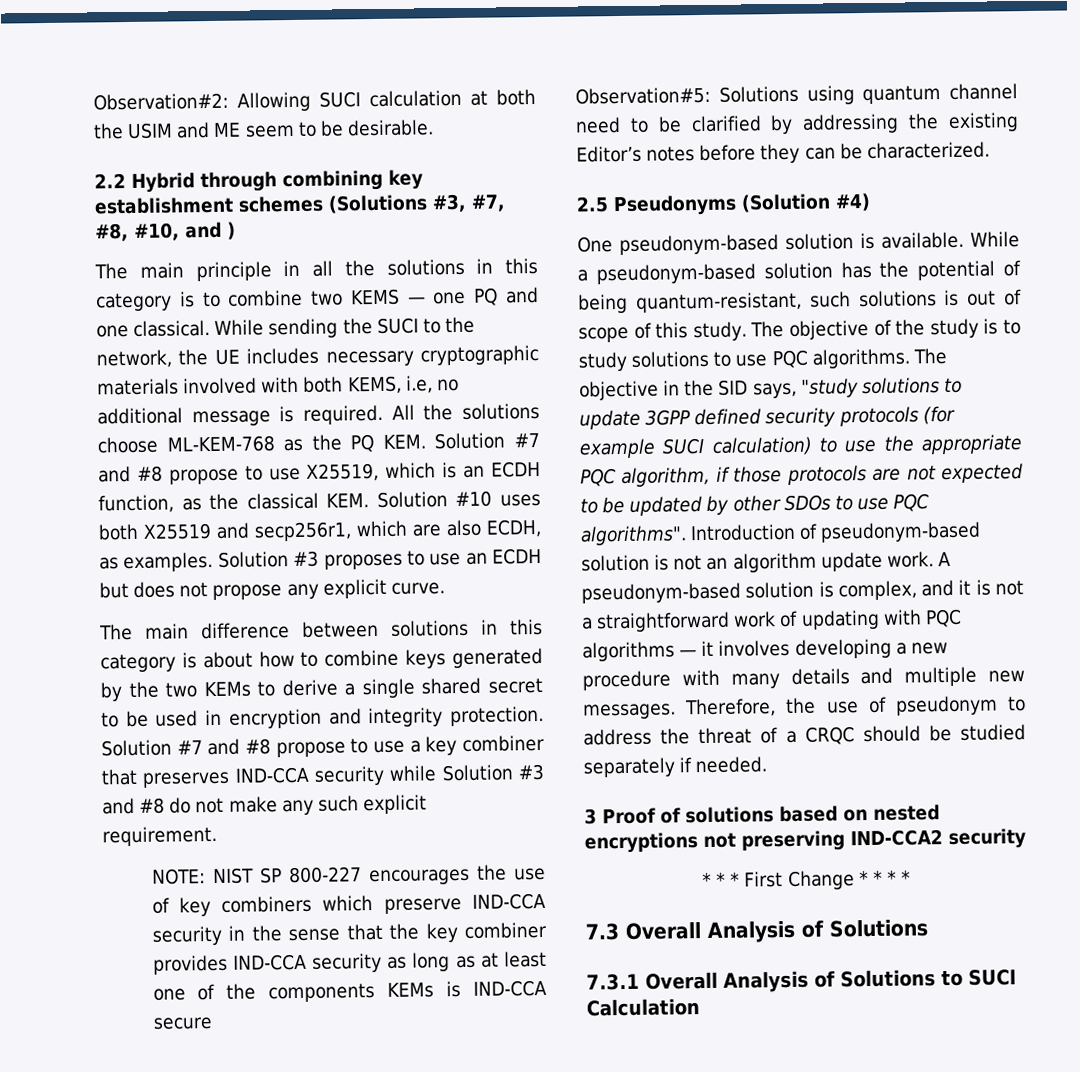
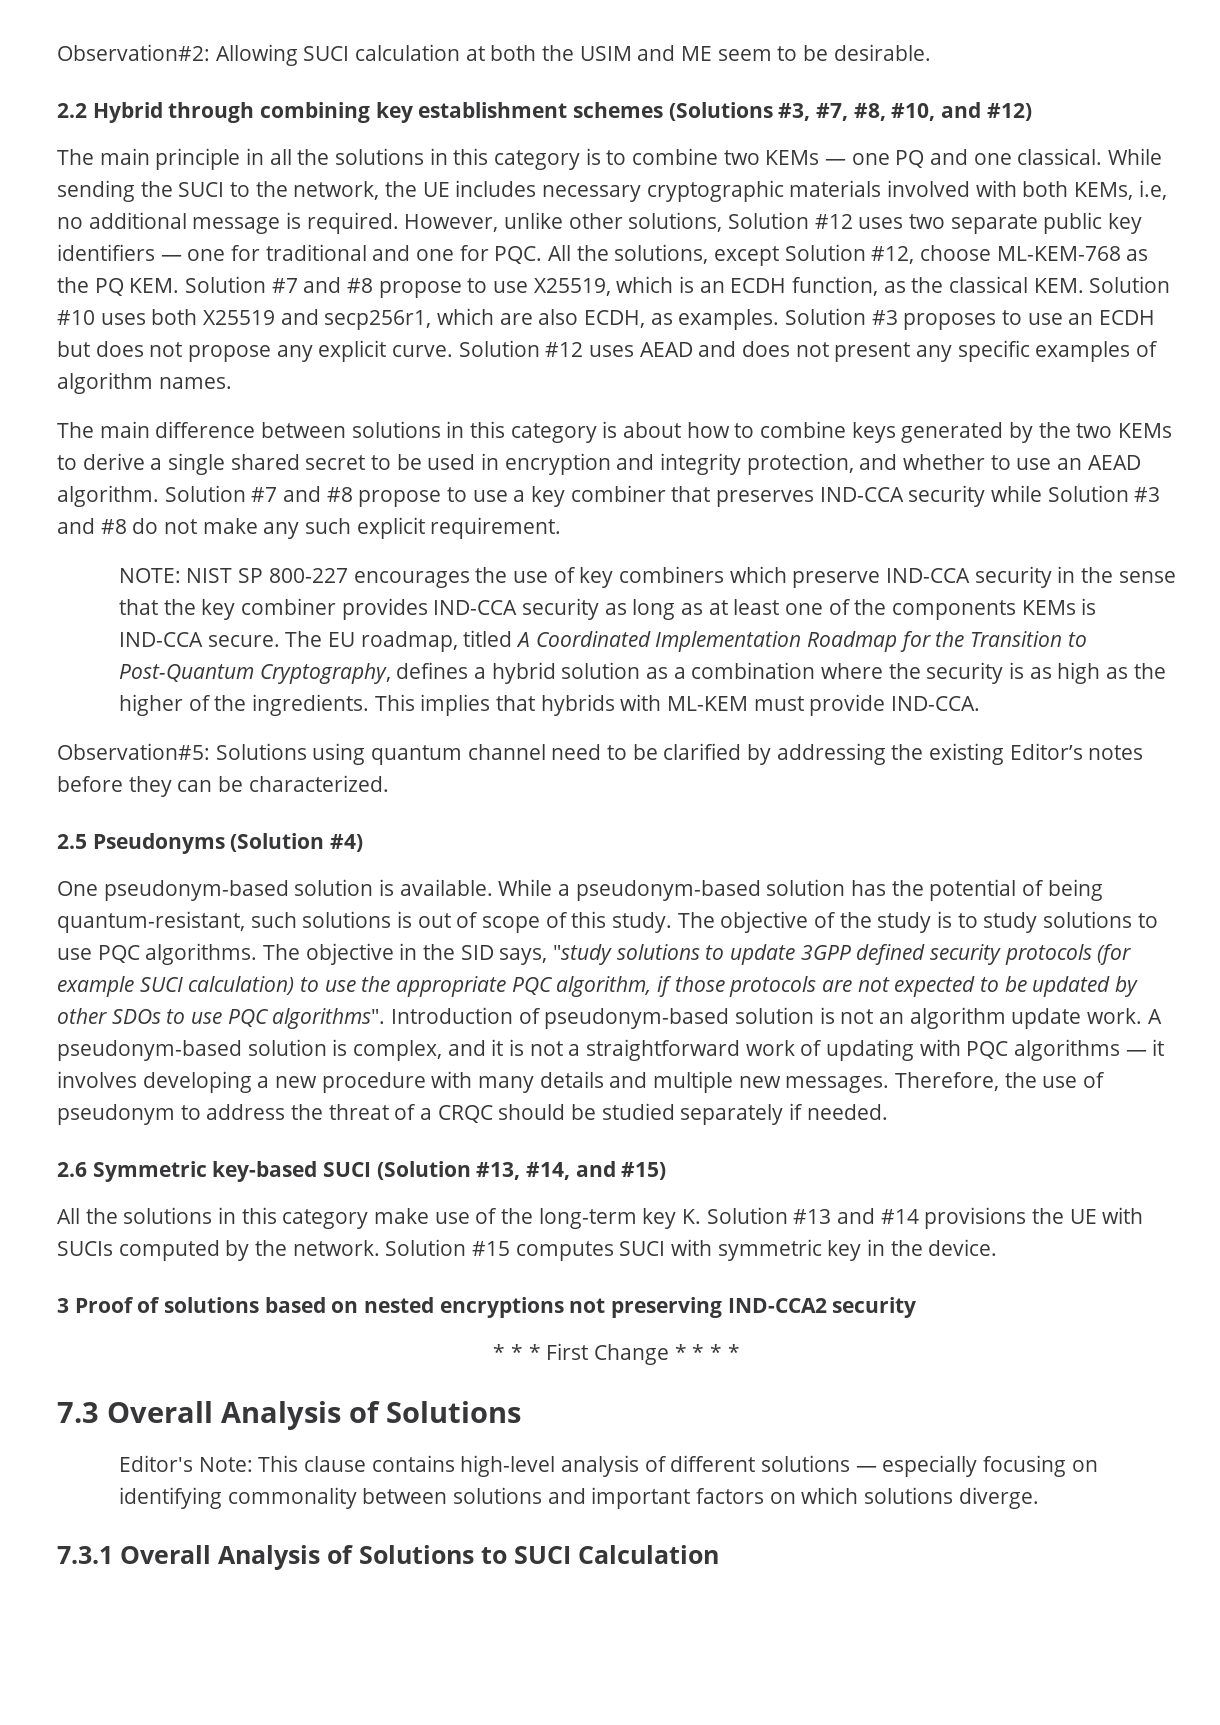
[227,221,236,240] ) -> [986,103,1032,121] #12)
[349,288,400,306] KEMS -> [765,150,820,165] KEMs
[347,375,402,395] KEMS, -> [1074,182,1134,200] KEMs,
[391,402,541,421] All the solutions -> [404,212,1143,234] [57,244,915,266] However, unlike other solutions, Solution #12 uses two separate public key identifiers — one for traditional and one for PQC. All the solutions, except Solution #12,
(445, 588) none -> [458,340,1159,362] [57,372,232,394] Solution #12 uses AEAD and does not present any specific examples of algorithm names.
[450,705,544,727] protection. -> [746,453,1141,475] [57,485,159,507] protection, and whether to use an AEAD algorithm.
[152,1017,212,1030] secure -> [207,630,1087,652] [118,662,1166,684] [118,694,980,716] secure. The EU roadmap, titled A Coordinated Implementation Roadmap for the Transition to Post-Quantum Cryptography, defines a hybrid solution as a combination where the security is as high as the higher of the ingredients. This implies that hybrids with ML-KEM must provide IND-CCA.
(768, 765) none -> [57,1161,667,1182] [57,1207,1144,1229] [57,1239,998,1261] // 2.6 Symmetric key-based SUCI (Solution #13, #14, and #15) // All the solutions in this category make use of the long-term key K. Solution #13 and #14 provisions the UE with SUCIs computed by the network. Solution #15 computes SUCI with symmetric key in the device.
(928, 928) none -> [118,1455,1098,1477] [118,1487,1039,1509] // Editor's Note: This clause contains high-level analysis of different solutions — especially focusing on identifying commonality between solutions and important factors on which solutions diverge.

